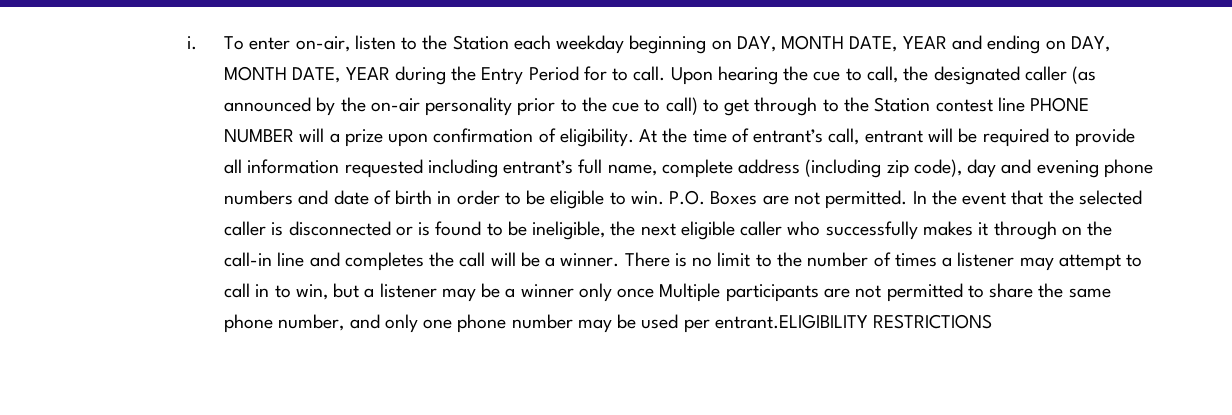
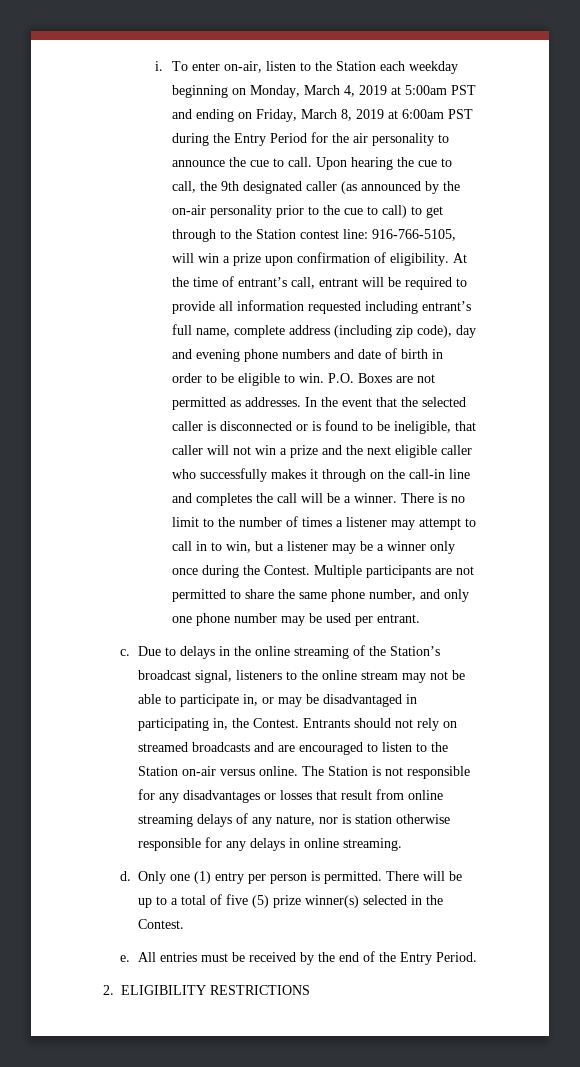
[736,35,1110,54] [224,66,390,83] DAY, MONTH DATE, YEAR and ending on DAY, MONTH DATE, YEAR -> [250,85,477,98] [172,109,474,122] Monday, March 4, 2019 at 5:00am PST and ending on Friday, March 8, 2019 at 6:00am PST
(607, 73) none -> [332,133,450,146] [172,157,270,167] the air personality to announce the cue
(929, 73) none -> [221,181,240,191] 9th
[997,97,1090,112] [224,128,325,143] line PHONE NUMBER will -> [343,229,457,241] [172,253,220,263] line: 916-766-5105, will win
[825,190,908,209] permitted. -> [172,397,302,410] permitted as addresses.
(606, 230) none -> [455,421,477,431] [172,445,343,458] that caller will not win a prize and
(655, 293) none -> [202,565,311,578] during the Contest.
[714,314,868,329] entrant.ELIGIBILITY -> [377,614,421,623] [120,645,440,659] [137,670,465,683] [137,694,417,707] [137,718,457,731] [137,742,448,755] [137,766,470,779] [137,789,443,803] [137,813,450,827] [137,837,402,851] [120,871,463,884] [138,894,444,908] [138,919,185,929] [120,951,477,965] [103,985,206,995] entrant. // c. Due to delays in the online streaming of the Station’s broadcast signal, listeners to the online stream may not be able to participate in, or may be disadvantaged in participating in, the Contest. Entrants should not rely on streamed broadcasts and are encouraged to listen to the Station on-air versus online. The Station is not responsible for any disadvantages or losses that result from online streaming delays of any nature, nor is station otherwise responsible for any delays in online streaming. // d. Only one (1) entry per person is permitted. There will be up to a total of five (5) prize winner(s) selected in the Contest. // e. All entries must be received by the end of the Entry Period. // 2. ELIGIBILITY

